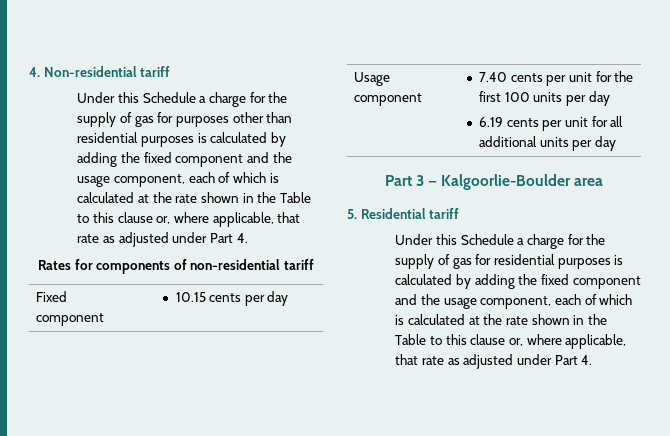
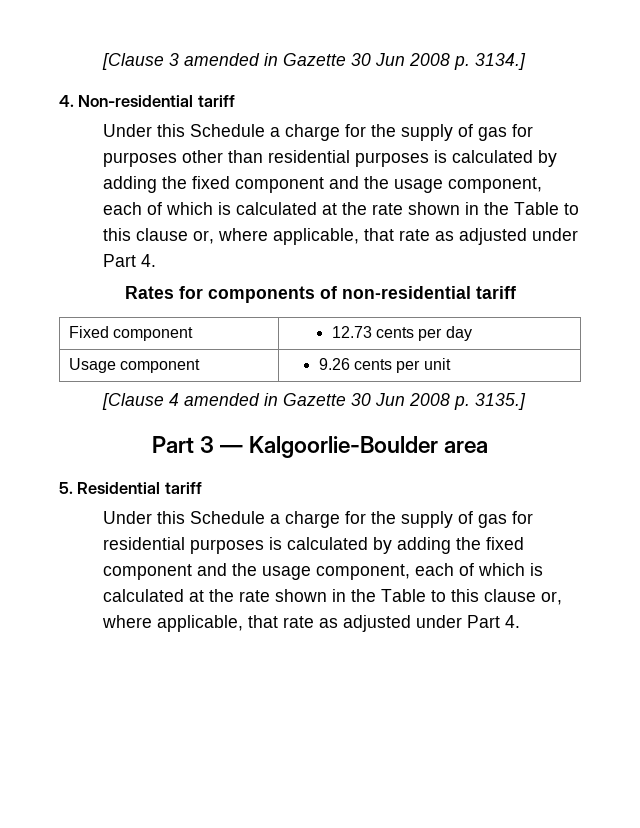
(29, 72) none -> [102,53,527,70] [Clause 3 amended in Gazette 30 Jun 2008 p. 3134.] //
[175,292,206,302] 10.15 -> [331,326,372,338] 12.73
[479,71,634,86] [479,91,610,106] [479,116,624,131] [479,136,616,151] 7.40 cents per unit for the first 100 units per day // 6.19 cents per unit for all additional units per day -> [318,358,451,373] [102,393,527,410] 9.26 cents per unit // [Clause 4 amended in Gazette 30 Jun 2008 p. 3135.]

